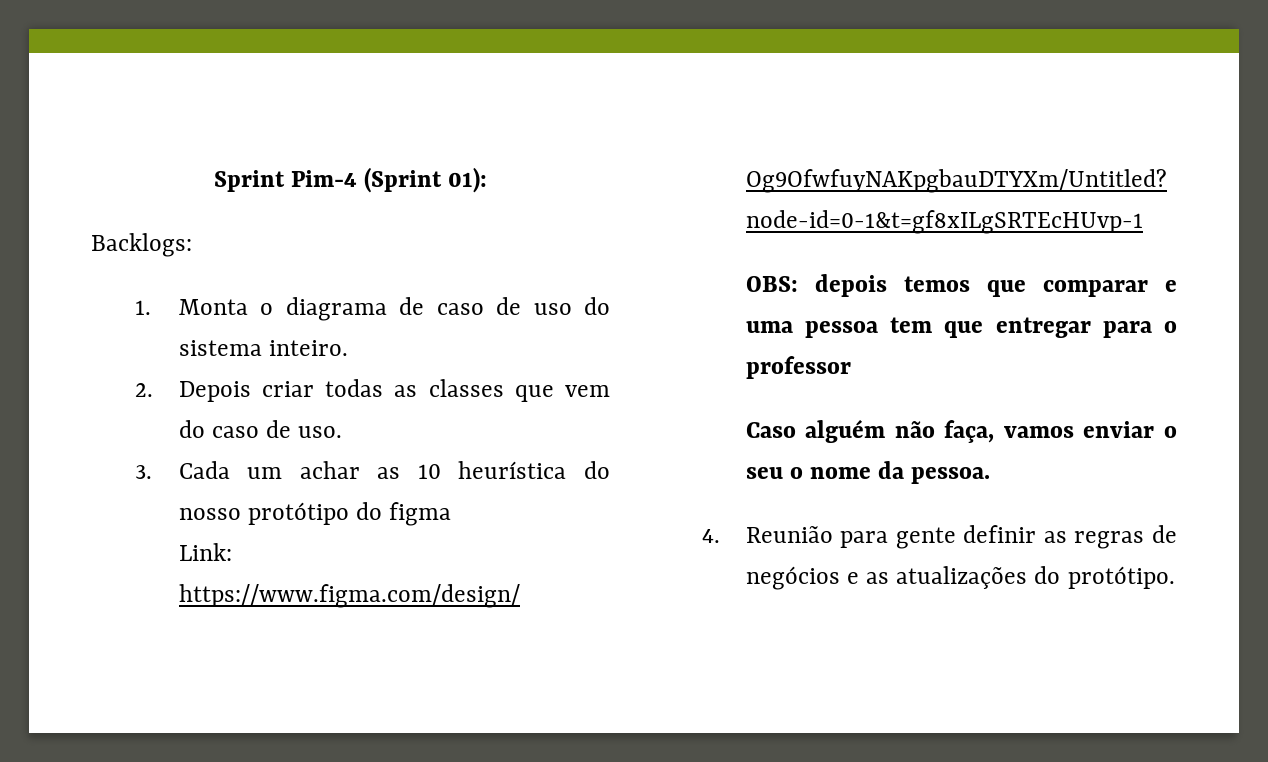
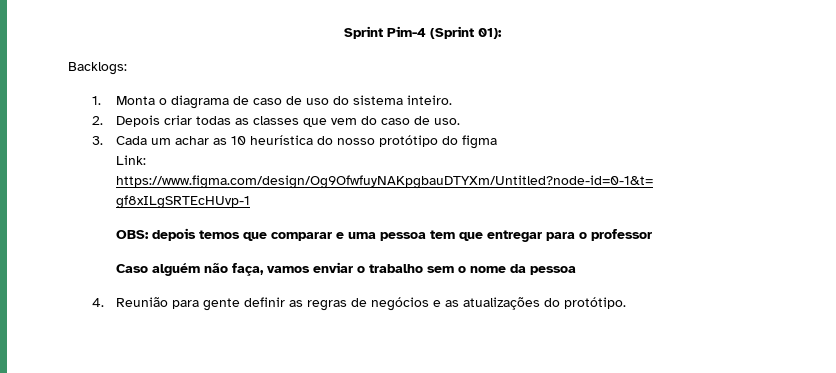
[745,467,783,479] seu -> [368,264,454,273] trabalho sem
[911,467,991,484] pessoa. -> [529,266,576,275] pessoa

